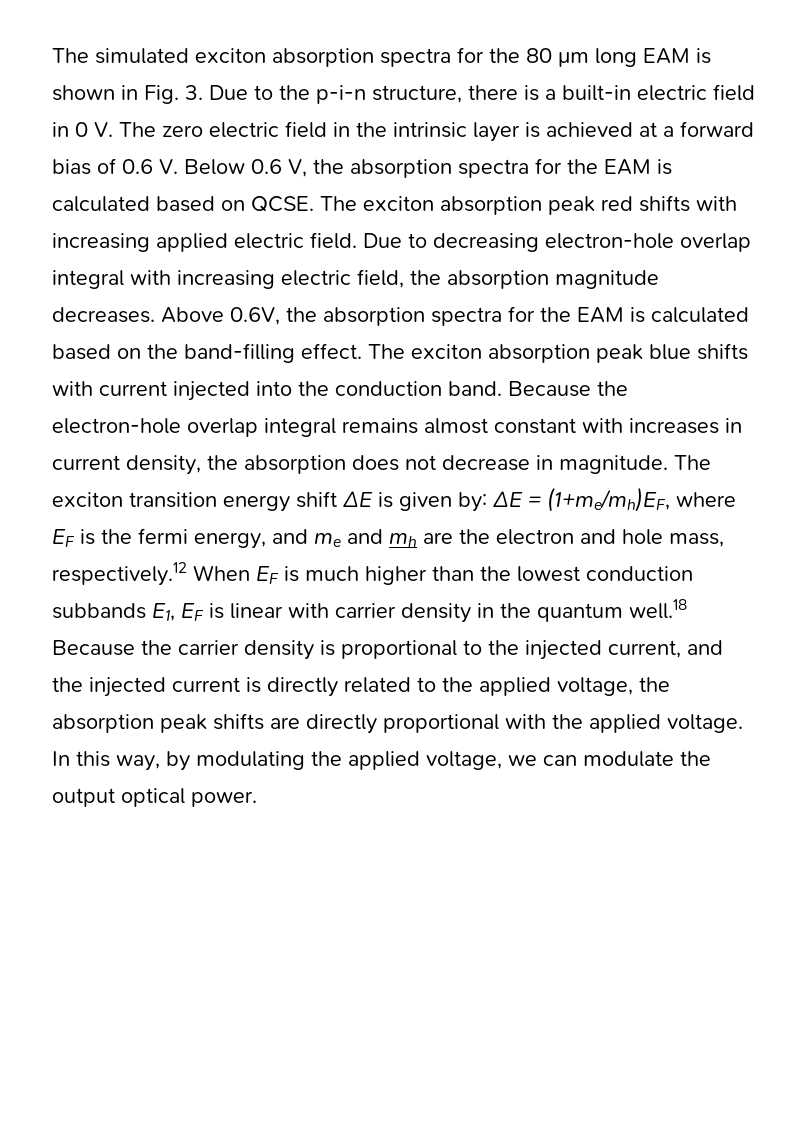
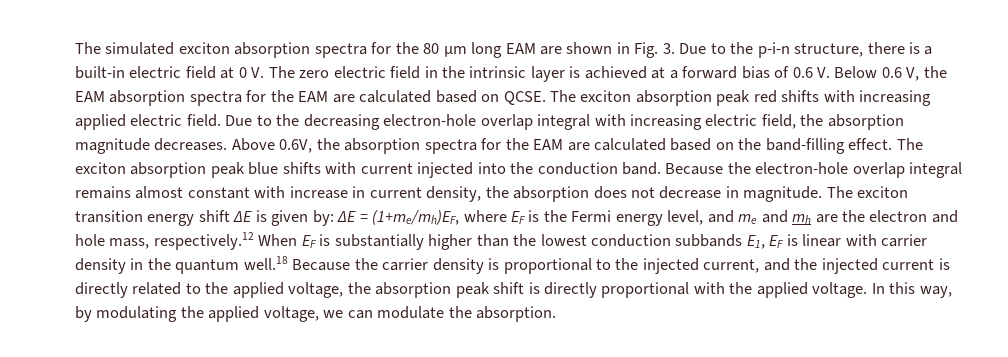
[696,48,711,64] is -> [540,46,563,55] are
[52,122,69,137] in -> [220,67,235,79] at
[350,158,672,178] absorption spectra for the EAM is -> [75,90,355,106] EAM absorption spectra for the EAM are
(427, 240) none -> [276,114,300,126] the
[630,307,645,323] is -> [567,142,590,151] are
[629,418,719,434] increases -> [289,186,348,199] increase
[138,528,266,549] fermi energy, -> [571,210,704,226] Fermi energy level,
[305,566,359,581] much -> [334,234,424,250] substantially
[213,713,300,730] shifts are -> [493,282,540,294] shift is
[52,788,257,807] output optical power. -> [476,306,557,322] absorption.

